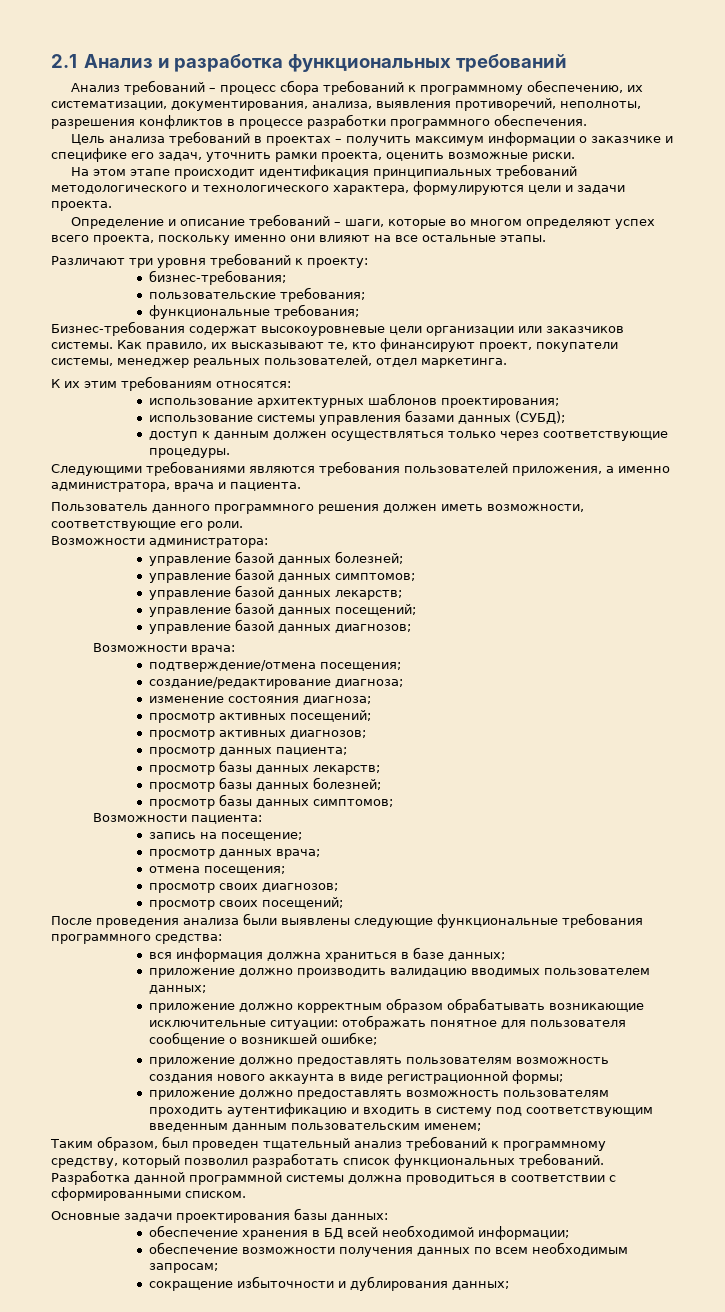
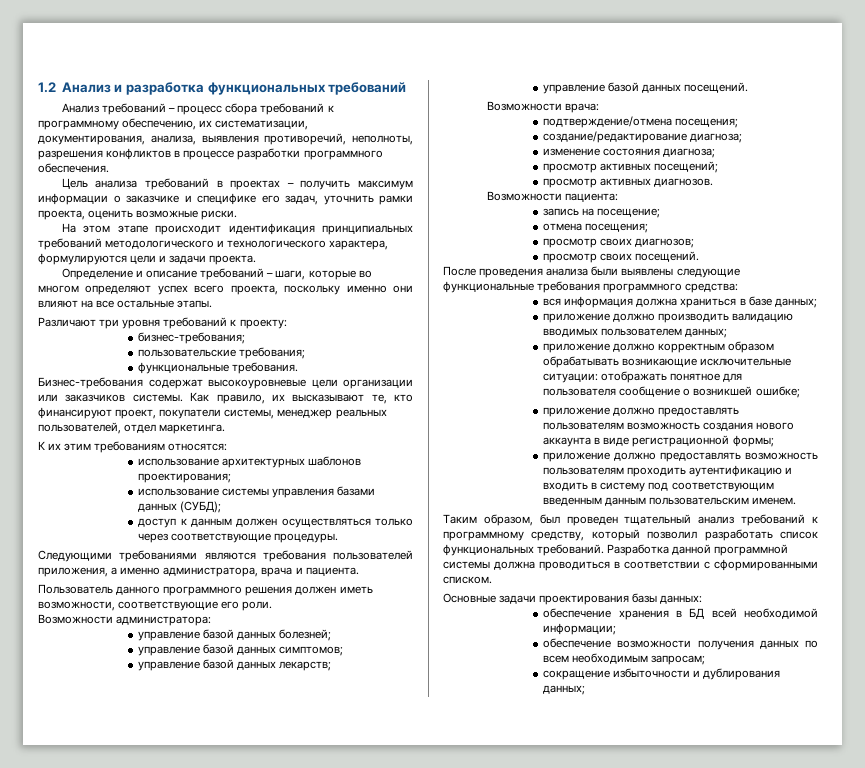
[51,54,77,68] 2.1 -> [38,82,56,93] 1.2
[273,304,359,319] требования; -> [232,362,299,374] требования.
[334,604,416,616] [148,619,411,634] посещений; // управление базой данных диагнозов; -> [684,82,749,93] посещений.
[289,730,366,739] [148,747,347,757] [148,760,380,775] [148,777,381,792] [148,794,393,809] диагнозов; // просмотр данных пациента; // просмотр базы данных лекарств; // просмотр базы данных болезней; // просмотр базы данных симптомов; -> [654,178,714,187] диагнозов.
[148,849,320,859] // просмотр данных врача; -> (661, 213) none
[261,897,343,909] посещений; -> [635,251,700,262] посещений.
[423,1123,481,1131] именем; -> [752,497,797,505] именем.

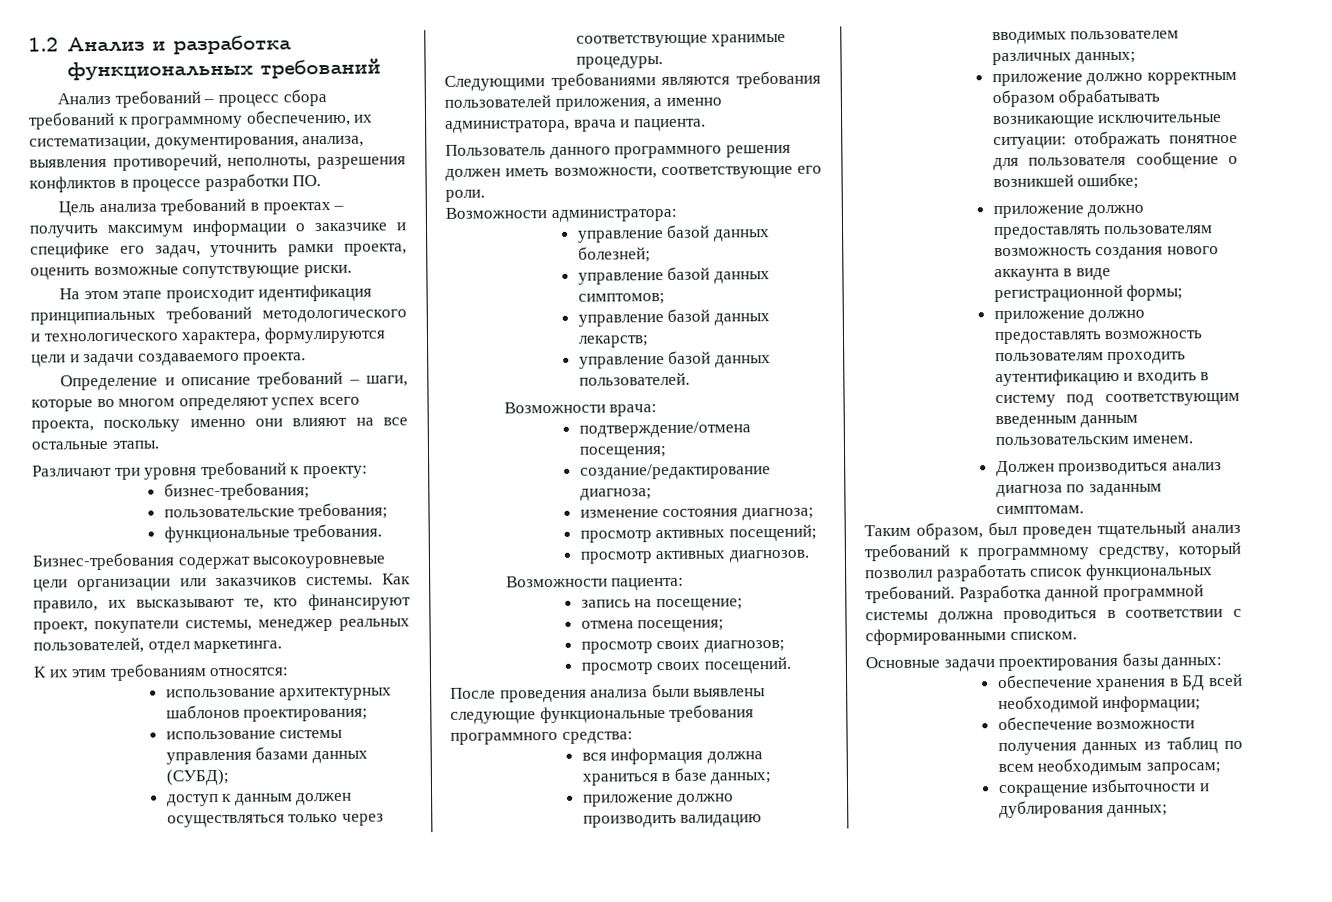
[303,150,383,160] [38,163,109,173] программного обеспечения. -> [292,175,322,187] ПО.
(199, 214) none -> [182,265,301,279] сопутствующие
(207, 259) none -> [137,352,240,366] создаваемого
(272, 538) none -> [711,33,787,47] хранимые
[684,82,749,93] посещений. -> [578,372,690,386] пользователей.
(683, 332) none -> [991,52,1072,66] различных
(797, 501) none -> [995,460,1222,477] [995,483,1162,498] [995,505,1084,515] // Должен производиться анализ диагноза по заданным симптомам.
(799, 644) none -> [1144,736,1219,754] из таблиц

